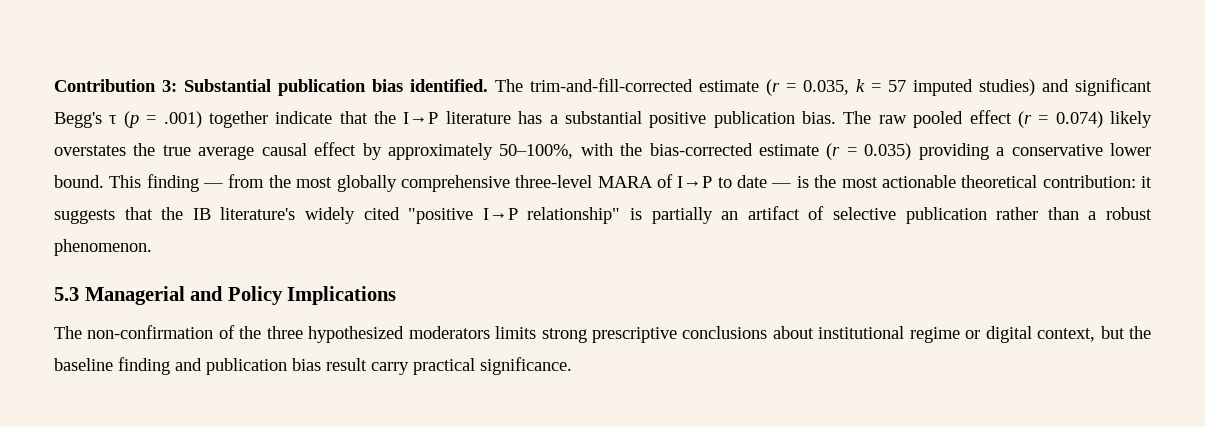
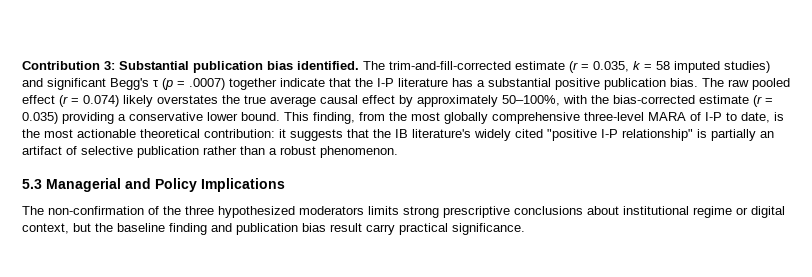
[888,80,906,92] 57 -> [656,61,670,70] 58
[163,111,202,128] .001) -> [189,78,225,90] .0007)
[403,112,439,124] I→P -> [377,78,394,87] I-P
[146,174,224,192] finding — -> [313,112,355,124] finding,
[677,175,792,188] I→P to date — -> [705,112,770,123] I-P to date,
[482,208,518,220] I→P -> [601,129,618,138] I-P

